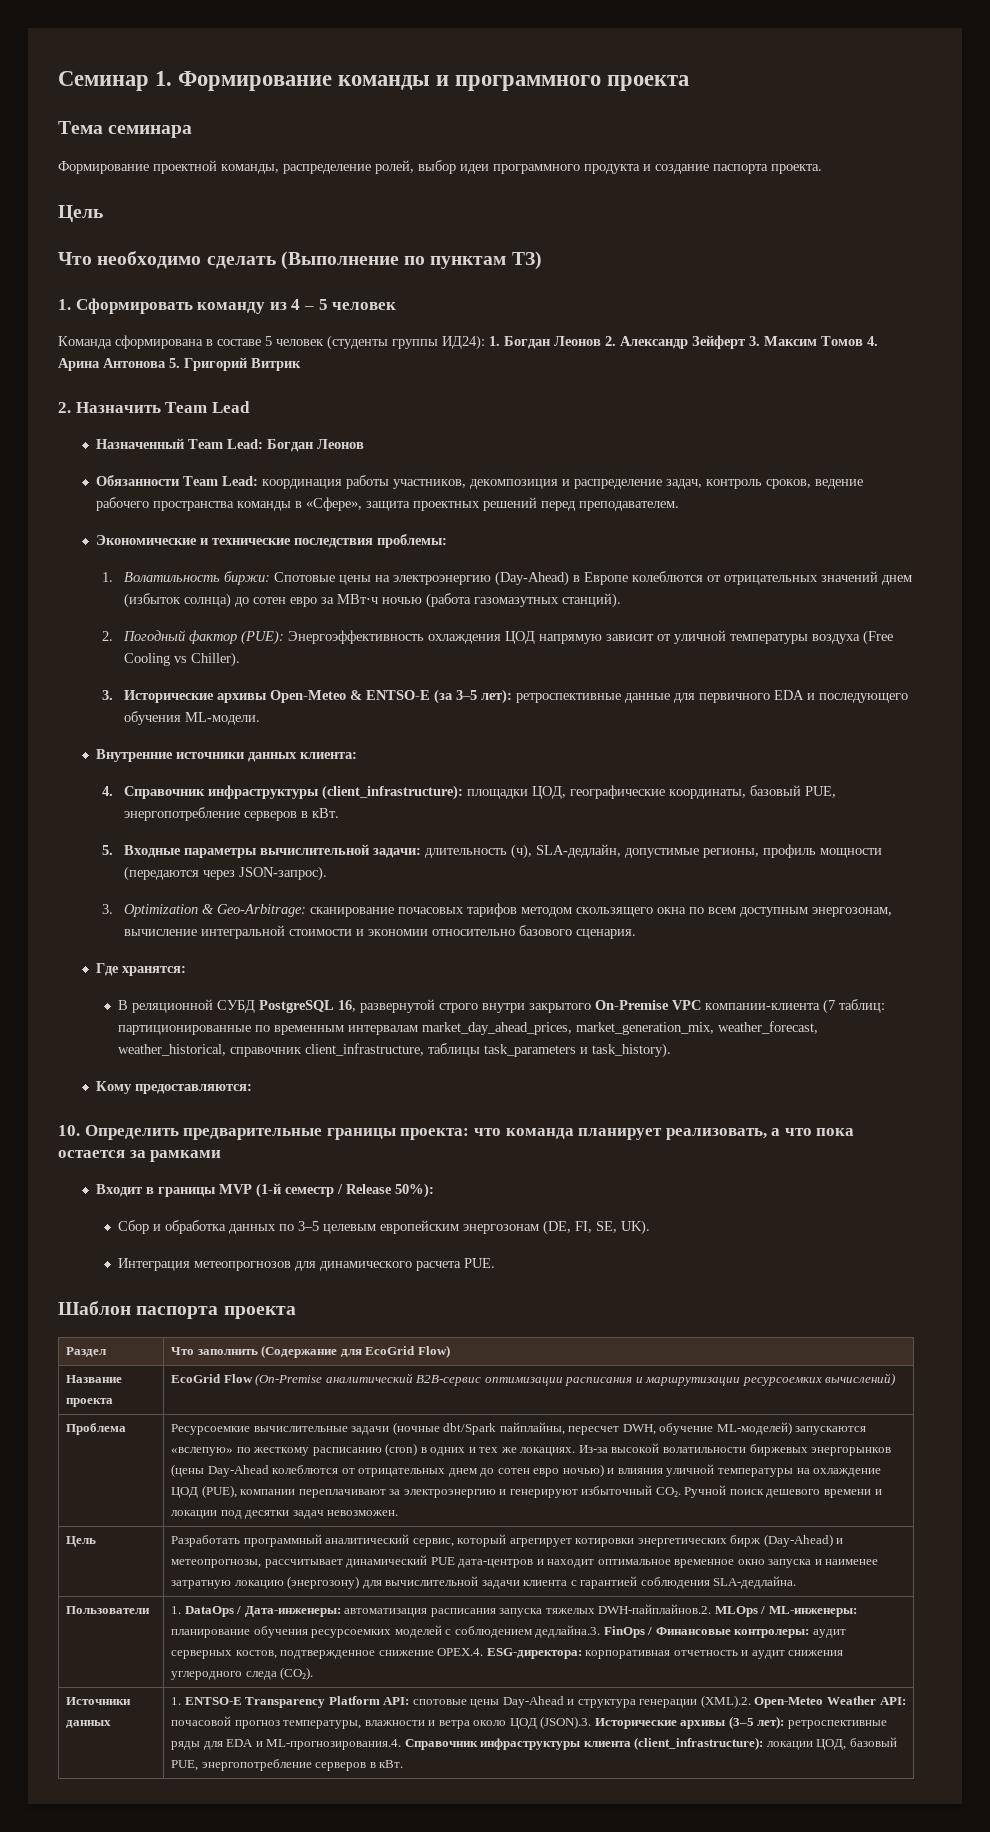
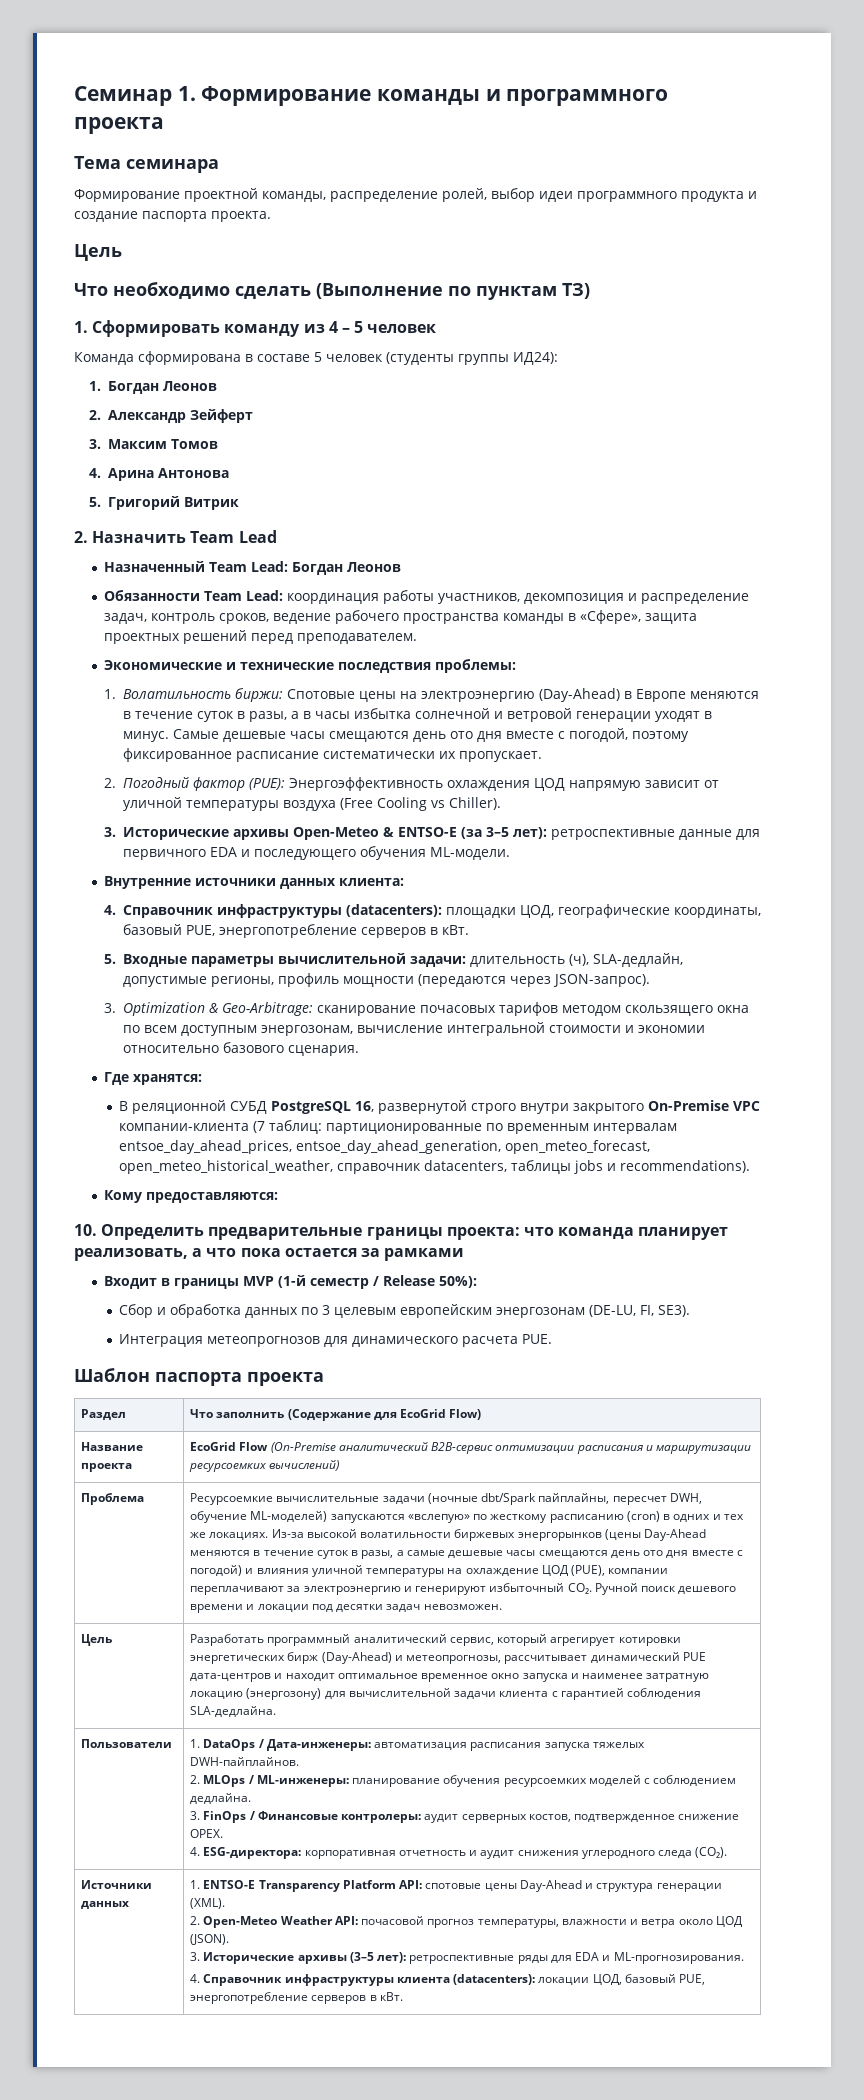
(485, 342) none -> (558, 358) //
(601, 341) none -> (217, 386) //
(745, 342) none -> (253, 416) //
(863, 341) none -> (218, 444) //
(166, 363) none -> (229, 473) //
[631,571,912,585] [123,593,621,608] колеблются от отрицательных значений днем (избыток солнца) до сотен евро за МВт⋅ч ночью (работа газомазутных станций). -> [689,691,759,699] [122,708,712,722] [122,728,689,742] [122,748,542,762] меняются в течение суток в разы, а в часы избытка солнечной и ветровой генерации уходят в минус. Самые дешевые часы смещаются день ото дня вместе с погодой, поэтому фиксированное расписание систематически их пропускает.
[321,785,463,800] (client_infrastructure): -> [345,904,442,917] (datacenters):
[421,1021,818,1035] [117,1043,671,1058] market_day_ahead_prices, market_generation_mix, weather_forecast, weather_historical, справочник client_infrastructure, таблицы task_parameters и task_history). -> [118,1140,650,1154] [118,1160,750,1174] entsoe_day_ahead_prices, entsoe_day_ahead_generation, open_meteo_forecast, open_meteo_historical_weather, справочник datacenters, таблицы jobs и recommendations).
[297,1221,319,1231] 3–5 -> [321,1305,330,1315] 3
[542,1220,650,1235] (DE, FI, SE, UK). -> [588,1305,690,1317] (DE-LU, FI, SE3).
[272,1464,604,1477] колеблются от отрицательных днем до сотен евро ночью) -> [190,1550,743,1559] [190,1565,243,1576] меняются в течение суток в разы, а самые дешевые часы смещаются день ото дня вместе с погодой)
[598,1604,712,1614] DWH-пайплайнов.2. -> [190,1757,300,1766] [190,1775,201,1784] DWH-пайплайнов. // 2.
[535,1625,601,1638] дедлайна.3. -> [190,1793,252,1804] [190,1811,201,1820] дедлайна. // 3.
[437,1648,484,1656] OPEX.4. -> [190,1829,224,1838] [190,1847,201,1856] OPEX. // 4.
[700,1695,751,1708] (XML).2. -> [190,1898,226,1909] [190,1916,201,1925] (XML). // 2.
[540,1716,592,1729] (JSON).3. -> [190,1934,230,1945] [190,1952,201,1961] (JSON). // 3.
[266,1739,402,1750] ML-прогнозирования.4. -> [613,1952,744,1964] [190,1974,201,1983] ML-прогнозирования. // 4.
[634,1737,764,1750] (client_infrastructure): -> [453,1974,536,1985] (datacenters):

